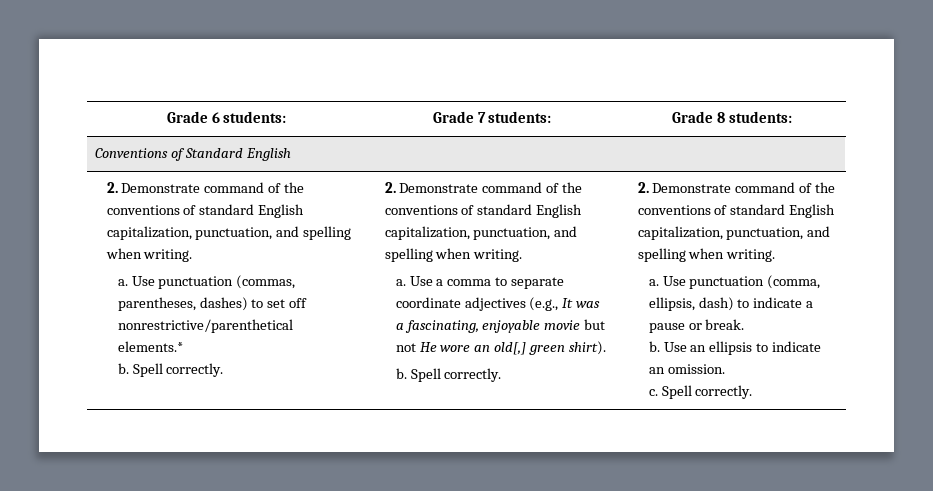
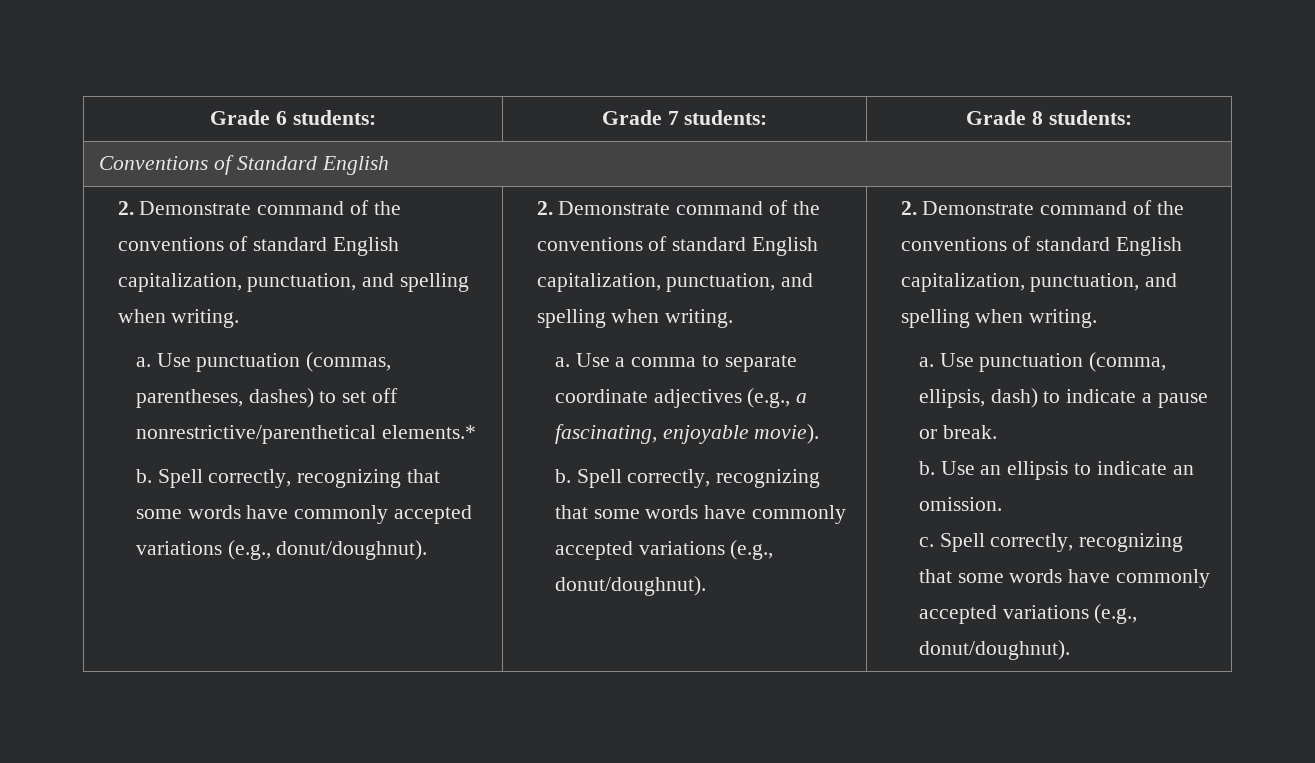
[166,363,224,377] correctly. -> [208,469,441,488] [135,505,473,524] [135,540,428,560] correctly, recognizing that some words have commonly accepted variations (e.g., donut/doughnut).
[562,298,601,308] It was -> (791, 398) none
[544,319,606,330] [395,341,607,355] [395,368,502,382] movie but not He wore an old[,] green shirt). // b. Spell correctly. -> [754,424,820,444] [554,469,821,488] [554,505,847,524] [554,540,774,560] [554,576,706,596] movie). // b. Spell correctly, recognizing that some words have commonly accepted variations (e.g., donut/doughnut).
[695,385,753,399] correctly. -> [990,533,1184,552] [918,569,1211,588] [918,604,1138,624] [918,640,1070,660] correctly, recognizing that some words have commonly accepted variations (e.g., donut/doughnut).

